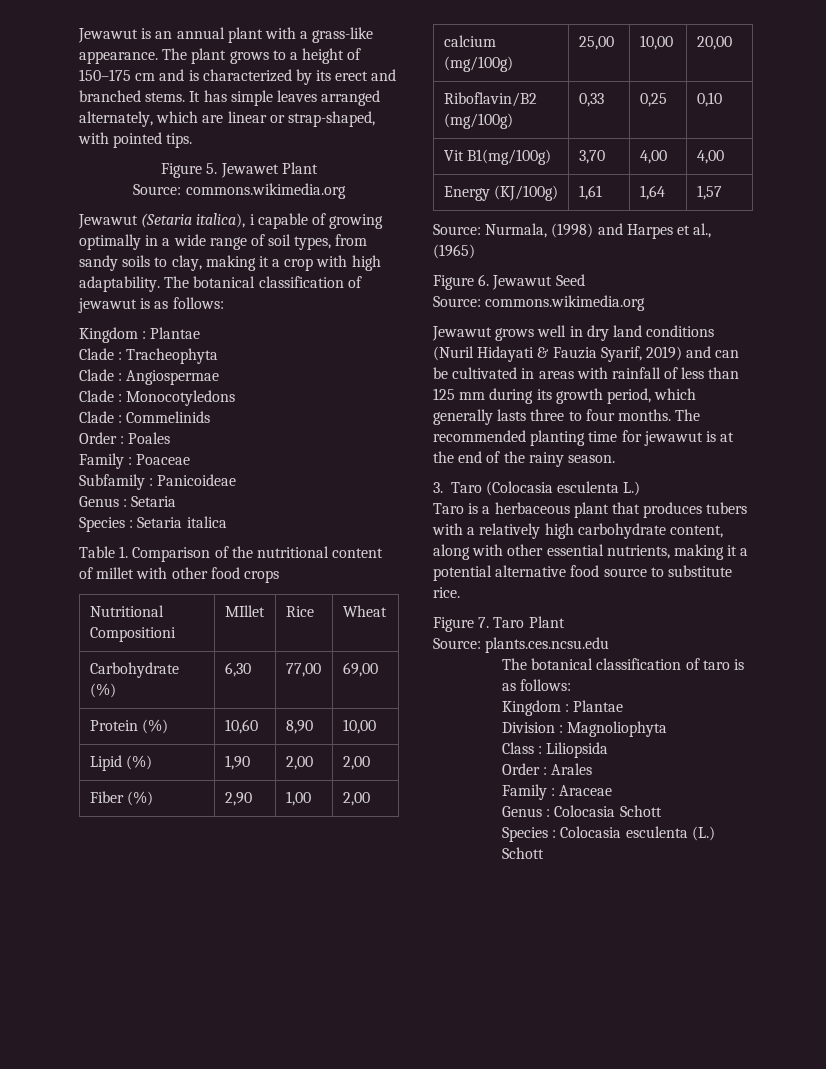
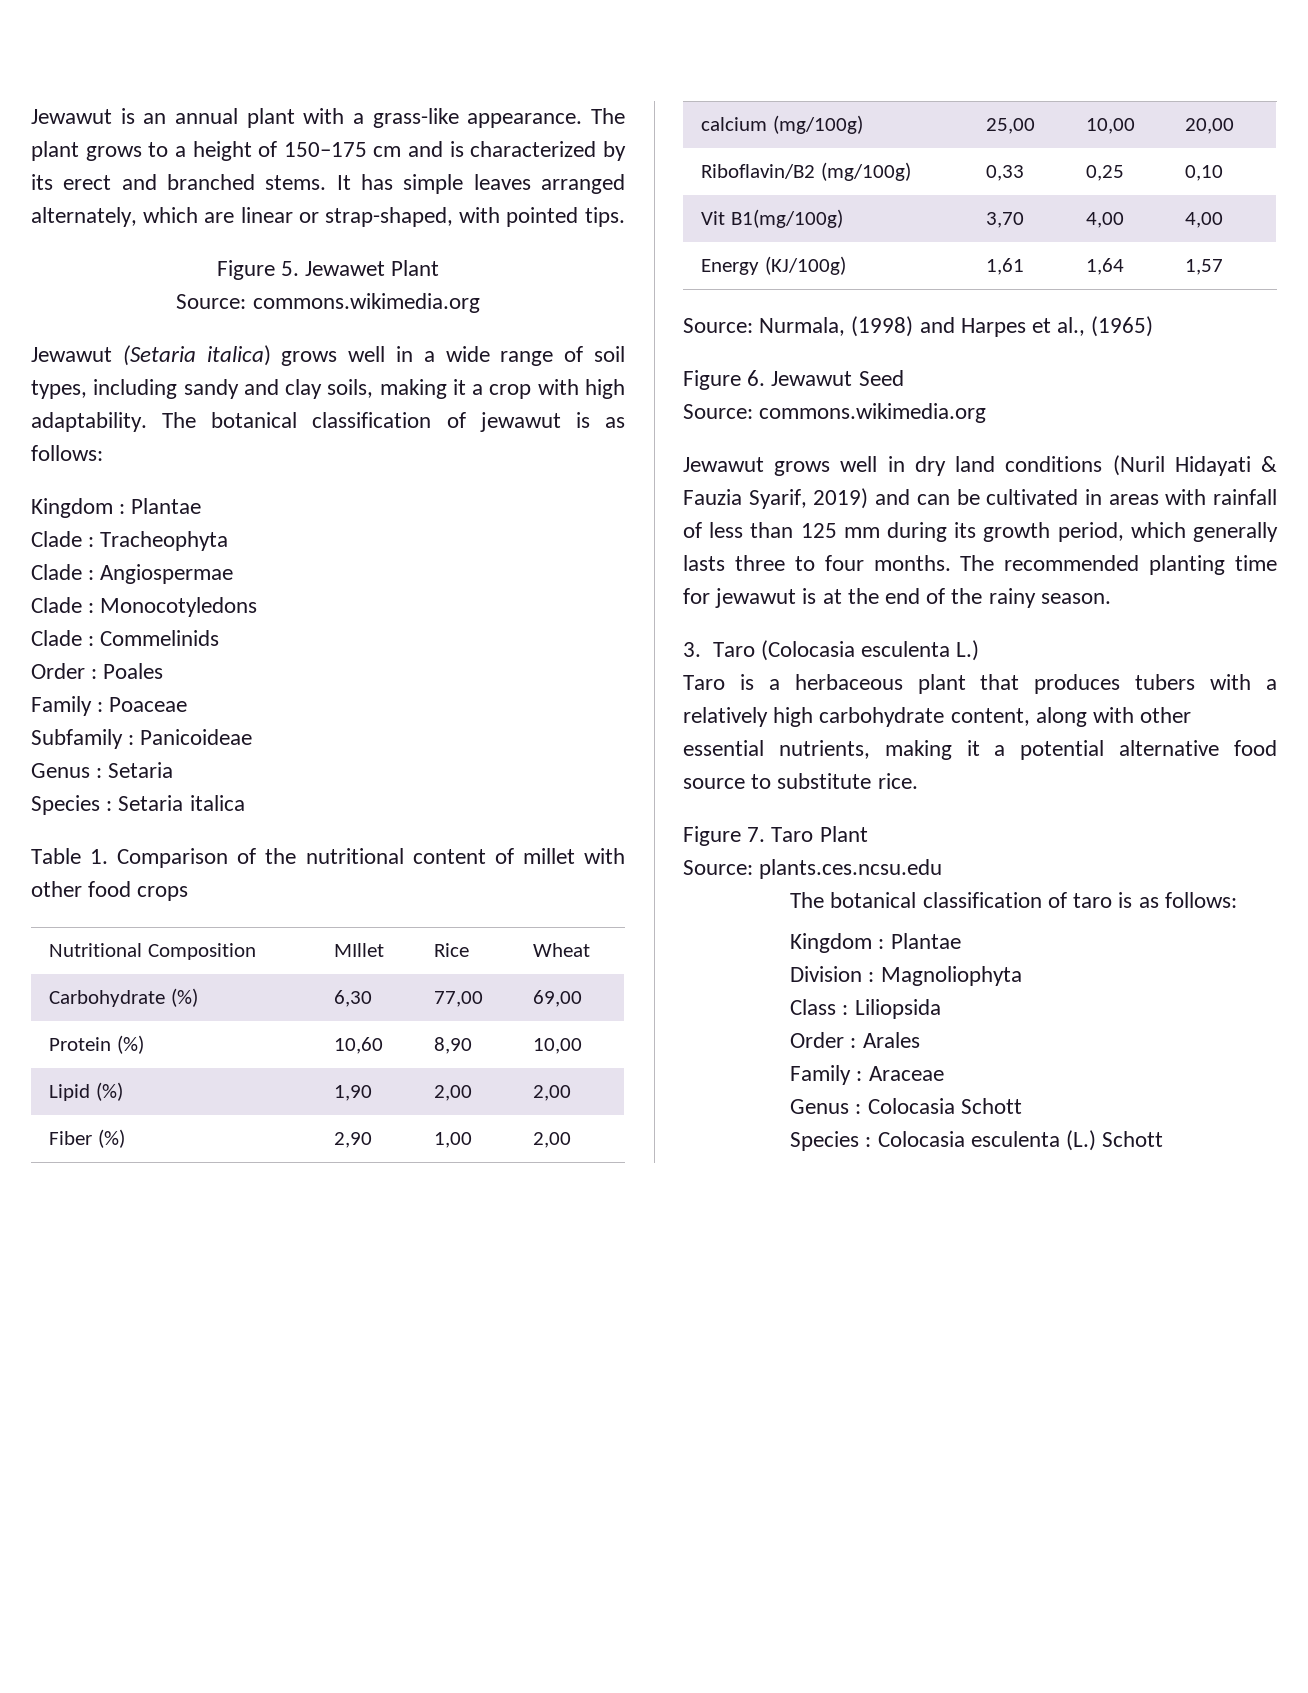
[196,213,384,229] [79,234,141,250] italica), i capable of growing optimally -> [206,345,386,366] italica) grows well
[335,234,368,246] [79,255,202,271] from sandy soils to clay, -> [93,379,374,399] including sandy and clay soils,
[89,627,176,642] Compositioni -> [147,943,256,960] Composition

